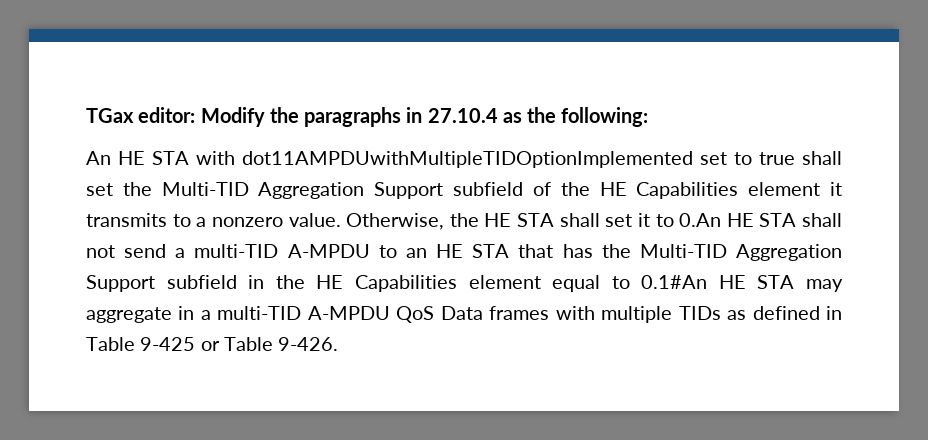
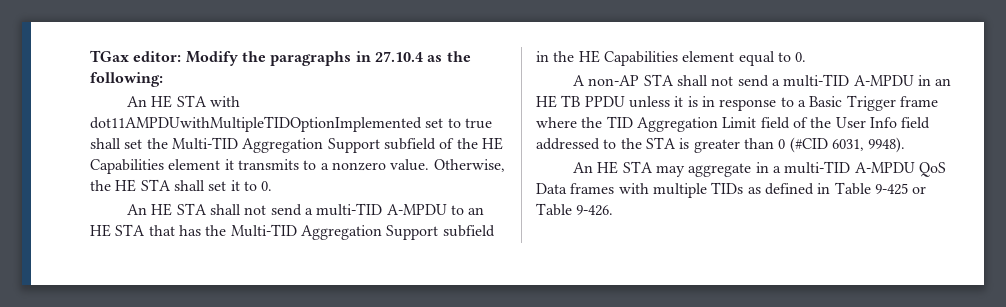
[679,213,722,227] 0.An -> [261,181,273,191] [127,204,148,215] 0. // An
[641,275,708,289] 0.1#An -> [795,52,807,62] [573,74,952,87] [536,95,938,111] [536,116,931,132] [536,137,906,153] [573,162,594,173] 0. // A non-AP STA shall not send a multi-TID A-MPDU in an HE TB PPDU unless it is in response to a Basic Trigger frame where the TID Aggregation Limit field of the User Info field addressed to the STA is greater than 0 (#CID 6031, 9948). // An

